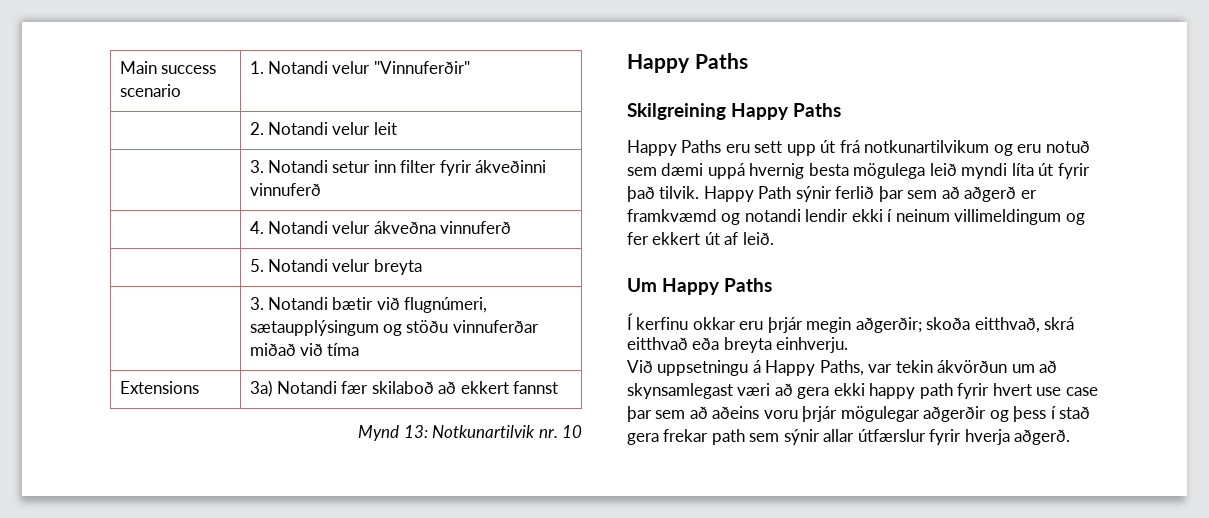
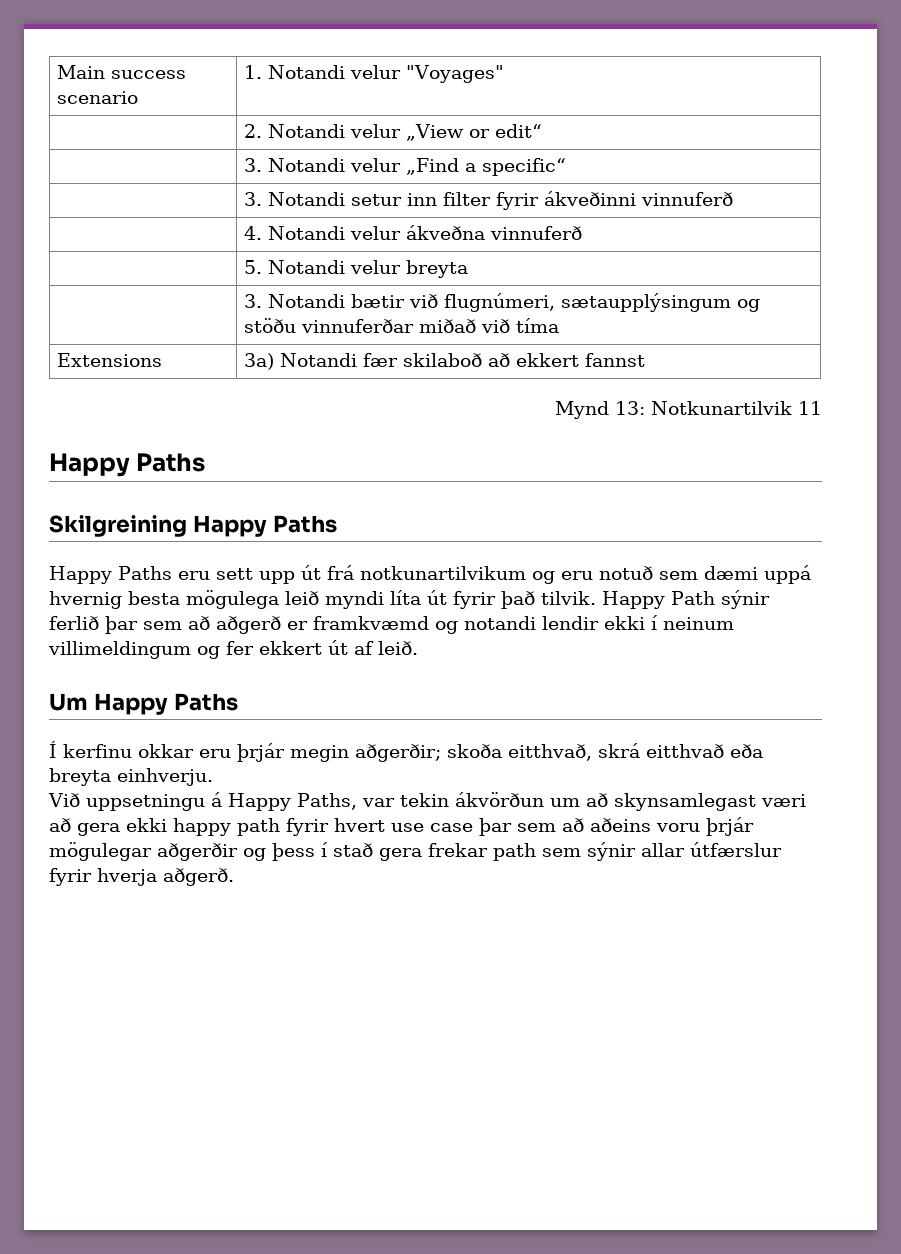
[373,61,470,74] "Vinnuferðir" -> [405,65,504,83] "Voyages"
[373,122,397,135] leit -> [405,124,542,141] [243,158,566,176] „View or edit“ // | 3. Notandi velur „Find a specific“
[538,425,582,438] nr. 10 -> [798,401,822,415] 11

